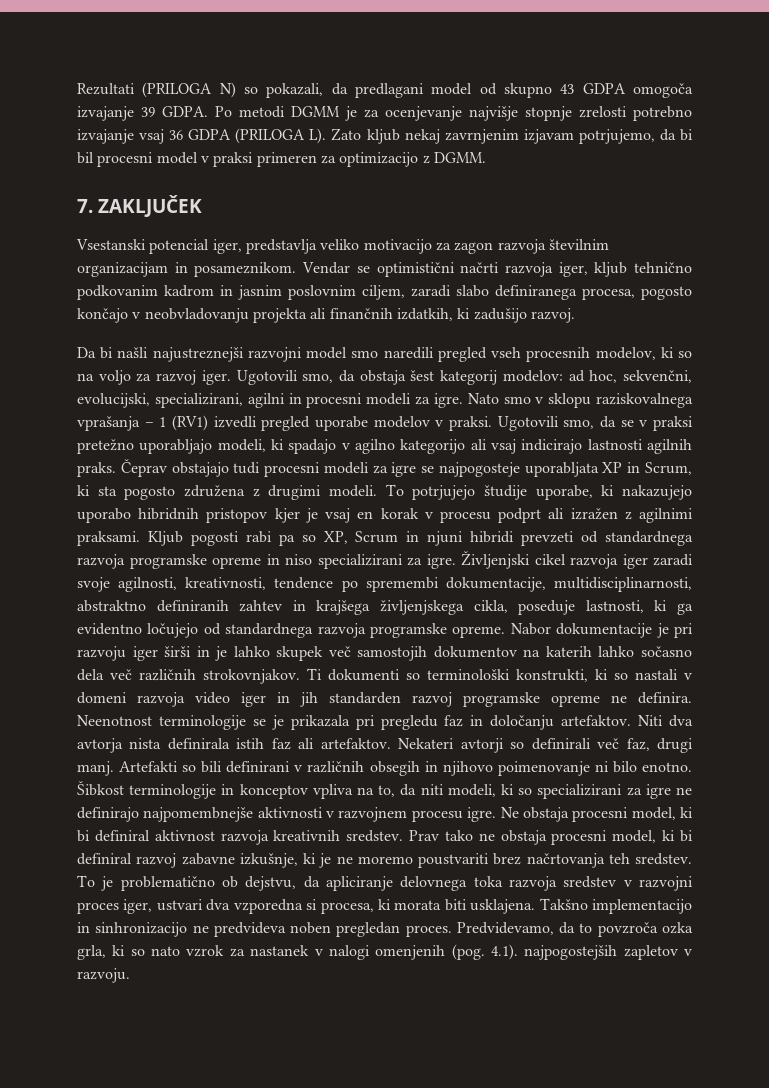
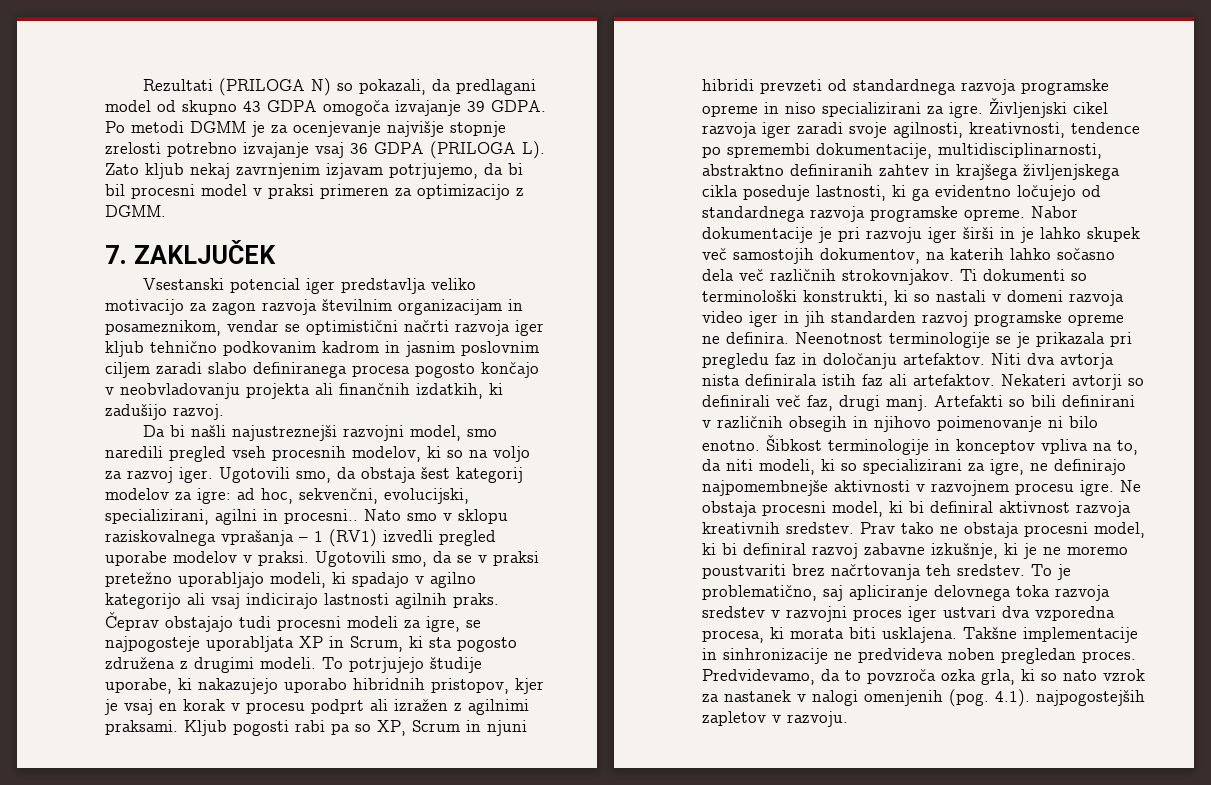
[212,239,242,254] iger, -> [305,278,335,294] iger
[194,262,351,277] posameznikom. Vendar -> [105,320,279,336] posameznikom, vendar
[558,262,588,277] iger, -> [515,320,544,336] iger
[362,285,405,300] ciljem, -> [105,362,150,378] ciljem
[582,288,635,300] procesa, -> [352,365,410,377] procesa
[306,347,348,359] model -> [409,425,461,441] model,
[502,370,563,382] modelov: -> [105,488,231,504] modelov za igre:
[306,393,463,408] procesni modeli za igre. -> [284,509,358,524] procesni..
[391,462,417,477] igre -> [426,616,460,632] igre,
[206,508,268,523] pristopov -> [431,678,509,694] pristopov,
[473,600,508,613] cikla, -> [702,185,738,197] cikla
[433,646,517,658] dokumentov -> [820,248,920,264] dokumentov,
[645,784,671,799] igre -> [990,459,1024,475] igre,
[120,876,320,891] problematično ob dejstvu, da -> [702,585,843,601] problematično, saj
[123,899,153,914] iger, -> [908,606,937,622] iger
[306,899,318,910] si -> (1115, 613) none
[539,898,692,914] [77,922,188,937] Takšno implementacijo in sinhronizacijo -> [963,627,1138,643] [702,648,828,664] Takšne implementacije in sinhronizacije

